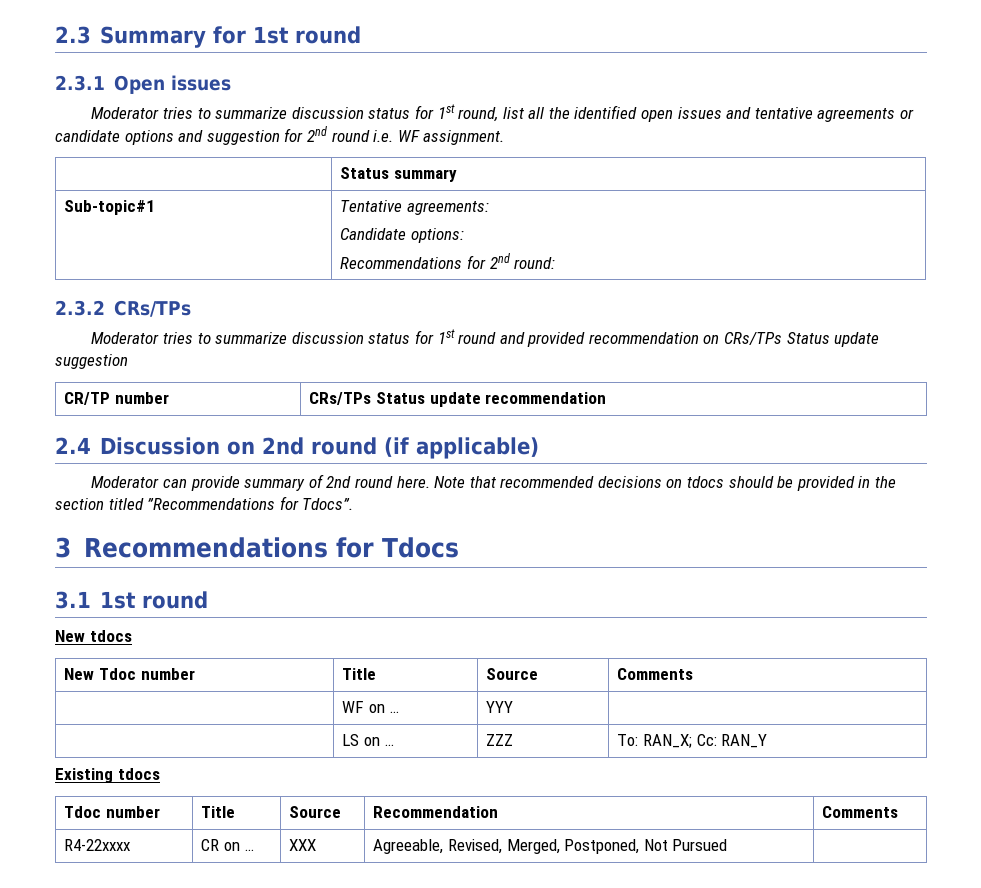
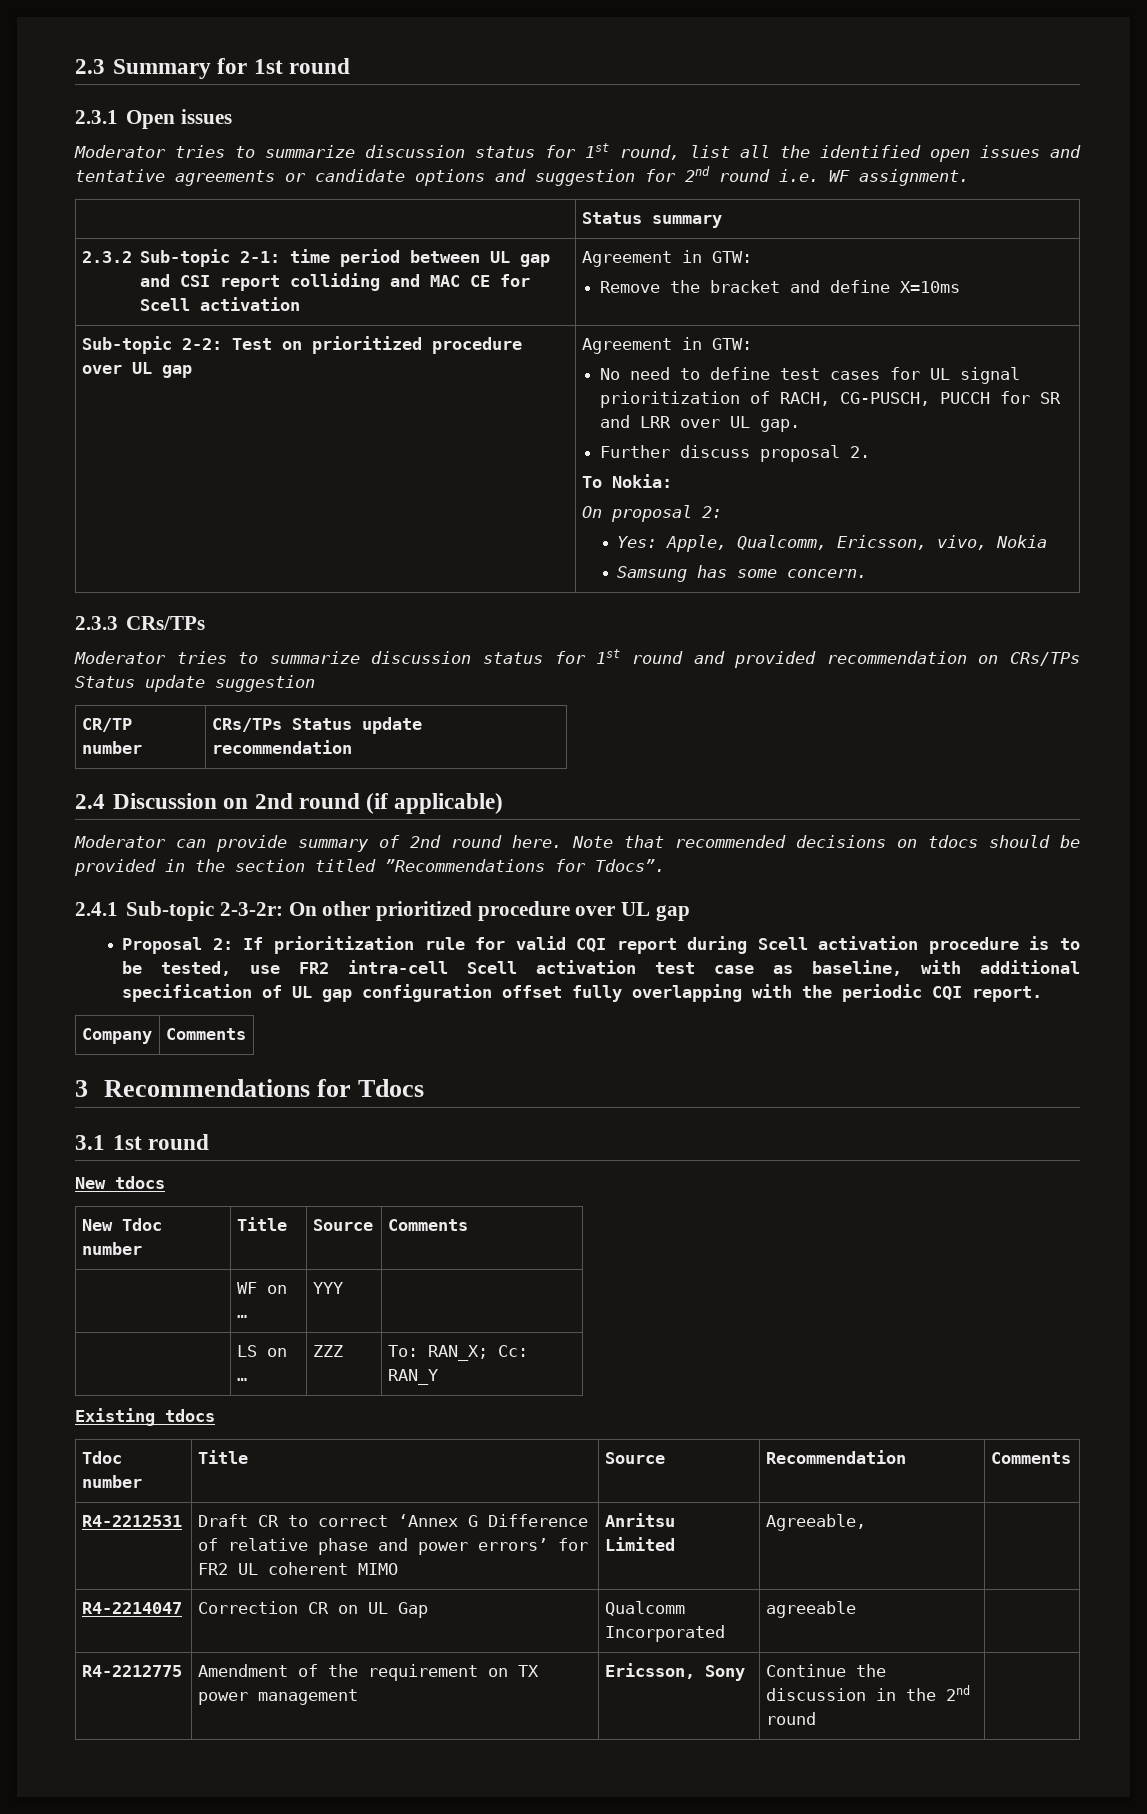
[64,200,156,215] [340,200,489,215] [340,228,464,243] [340,253,556,269] [55,300,105,316] Sub-topic#1 | Tentative agreements: // Candidate options: // Recommendations for 2nd round: // 2.3.2 -> [81,249,550,267] [139,273,530,291] [139,297,300,311] [581,250,752,267] [599,280,960,293] [81,336,522,354] [81,362,192,378] [581,337,752,354] [599,367,1020,384] [599,391,1061,408] [599,415,800,432] [599,445,870,462] [581,474,672,488] [581,505,722,522] [617,535,1048,552] [617,565,868,582] [75,616,118,630] 2.3.2 Sub-topic 2-1: time period between UL gap and CSI report colliding and MAC CE for Scell activation | Agreement in GTW: // Remove the bracket and define X=10ms // Sub-topic 2-2: Test on prioritized procedure over UL gap | Agreement in GTW: // No need to define test cases for UL signal prioritization of RACH, CG-PUSCH, PUCCH for SR and LRR over UL gap. // Further discuss proposal 2. // To Nokia: // On proposal 2: // Yes: Apple, Qualcomm, Ericsson, vivo, Nokia // Samsung has some concern. // 2.3.3
(354, 504) none -> [75,901,690,921] [122,936,1081,954] [122,960,1080,976] [122,984,1043,1002] [81,1028,152,1044] [165,1028,246,1040] // 2.4.1 Sub-topic 2-3-2r: On other prioritized procedure over UL gap // Proposal 2: If prioritization rule for valid CQI report during Scell activation procedure is to be tested, use FR2 intra-cell Scell activation test case as baseline, with additional specification of UL gap configuration offset fully overlapping with the periodic CQI report. // Company | Comments
[64,839,131,851] [201,839,254,851] [289,839,317,851] [373,839,728,854] R4-22xxxx | CR on … | XXX | Agreeable, Revised, Merged, Postponed, Not Pursued -> [81,1515,182,1527] [197,1514,588,1527] [197,1538,588,1555] [197,1562,398,1575] [604,1513,675,1527] [604,1537,675,1551] [765,1514,866,1531] [81,1602,182,1614] [197,1601,428,1618] [604,1601,685,1616] [604,1625,725,1642] [765,1601,856,1618] [81,1665,182,1677] [197,1664,539,1681] [197,1689,358,1705] [604,1663,745,1681] [765,1664,886,1677] [765,1685,970,1701] [765,1712,816,1725] R4-2212531 | Draft CR to correct ‘Annex G Difference of relative phase and power errors’ for FR2 UL coherent MIMO | Anritsu Limited | Agreeable, | // R4-2214047 | Correction CR on UL Gap | Qualcomm Incorporated | agreeable | // R4-2212775 | Amendment of the requirement on TX power management | Ericsson, Sony | Continue the discussion in the 2nd round

